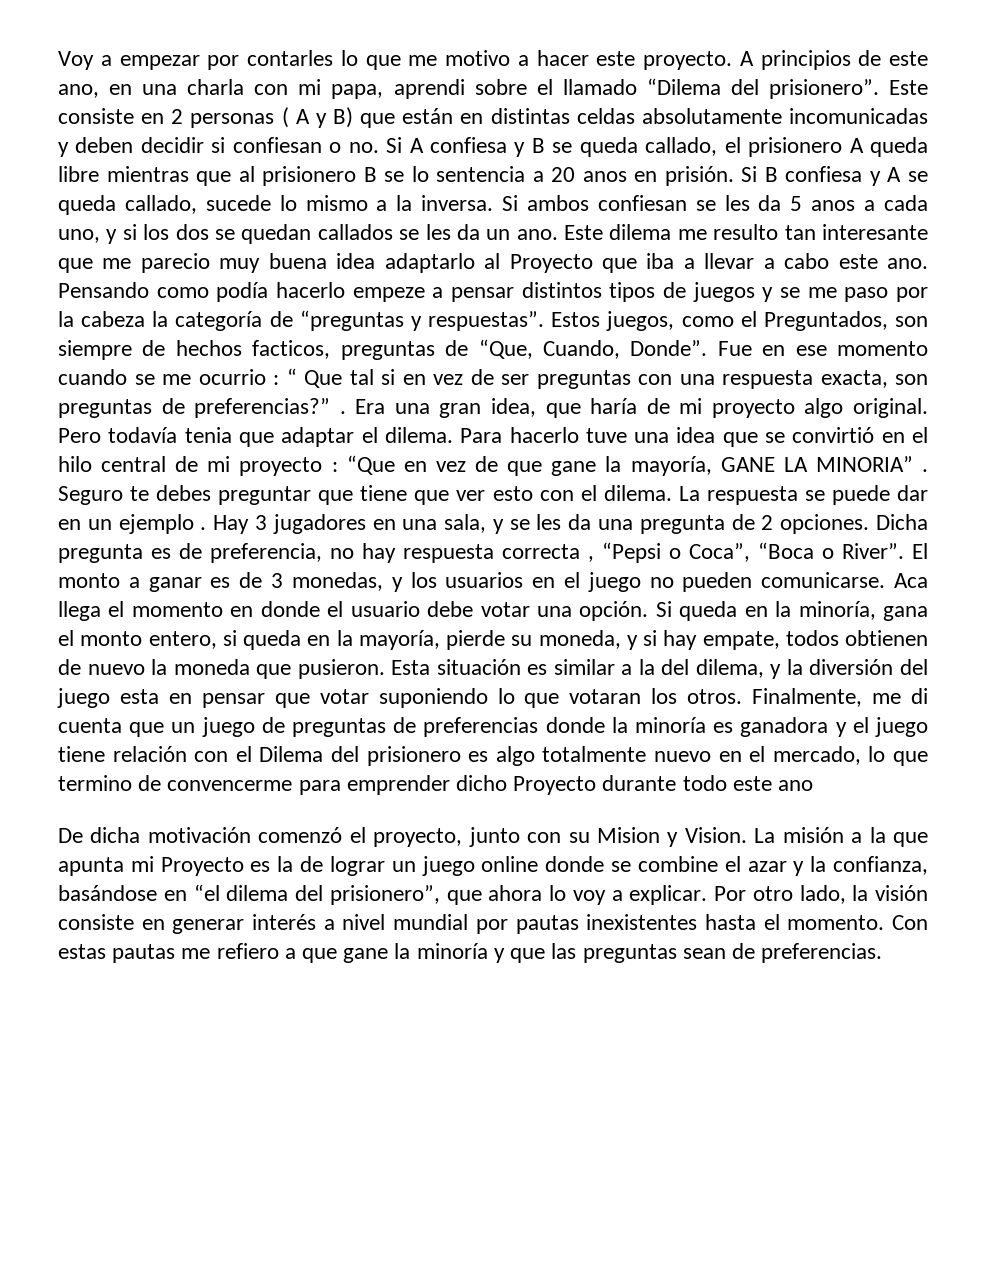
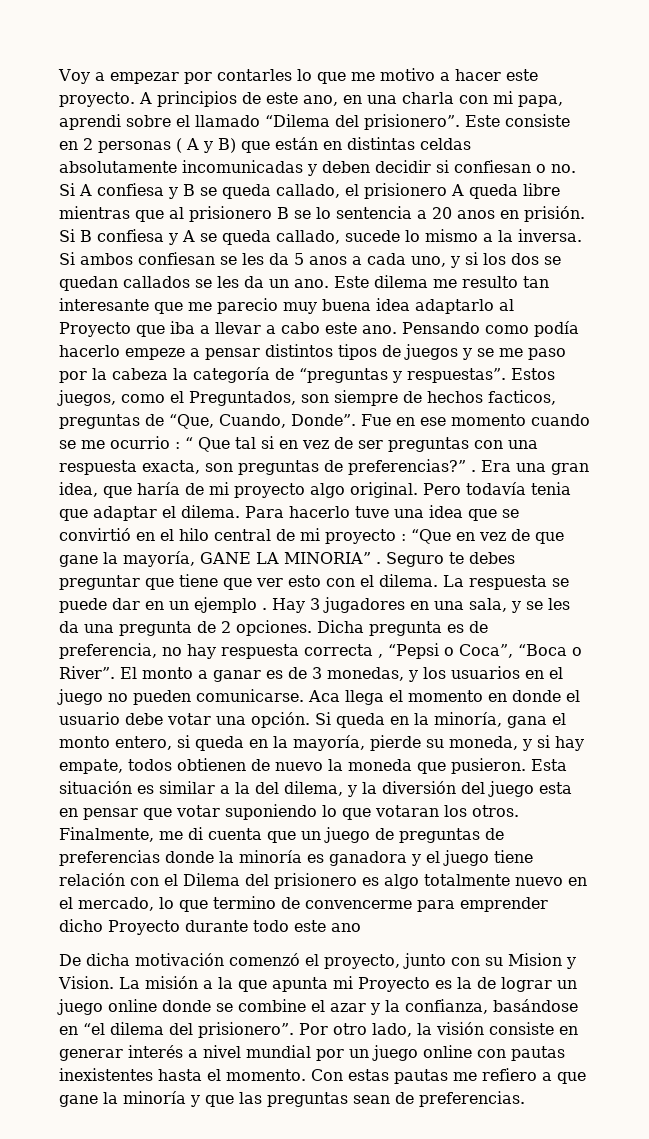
[329,885,708,905] prisionero”, que ahora lo voy a explicar. -> [198,1022,294,1038] prisionero”.
(508, 926) none -> [349,1045,506,1061] un juego online con

